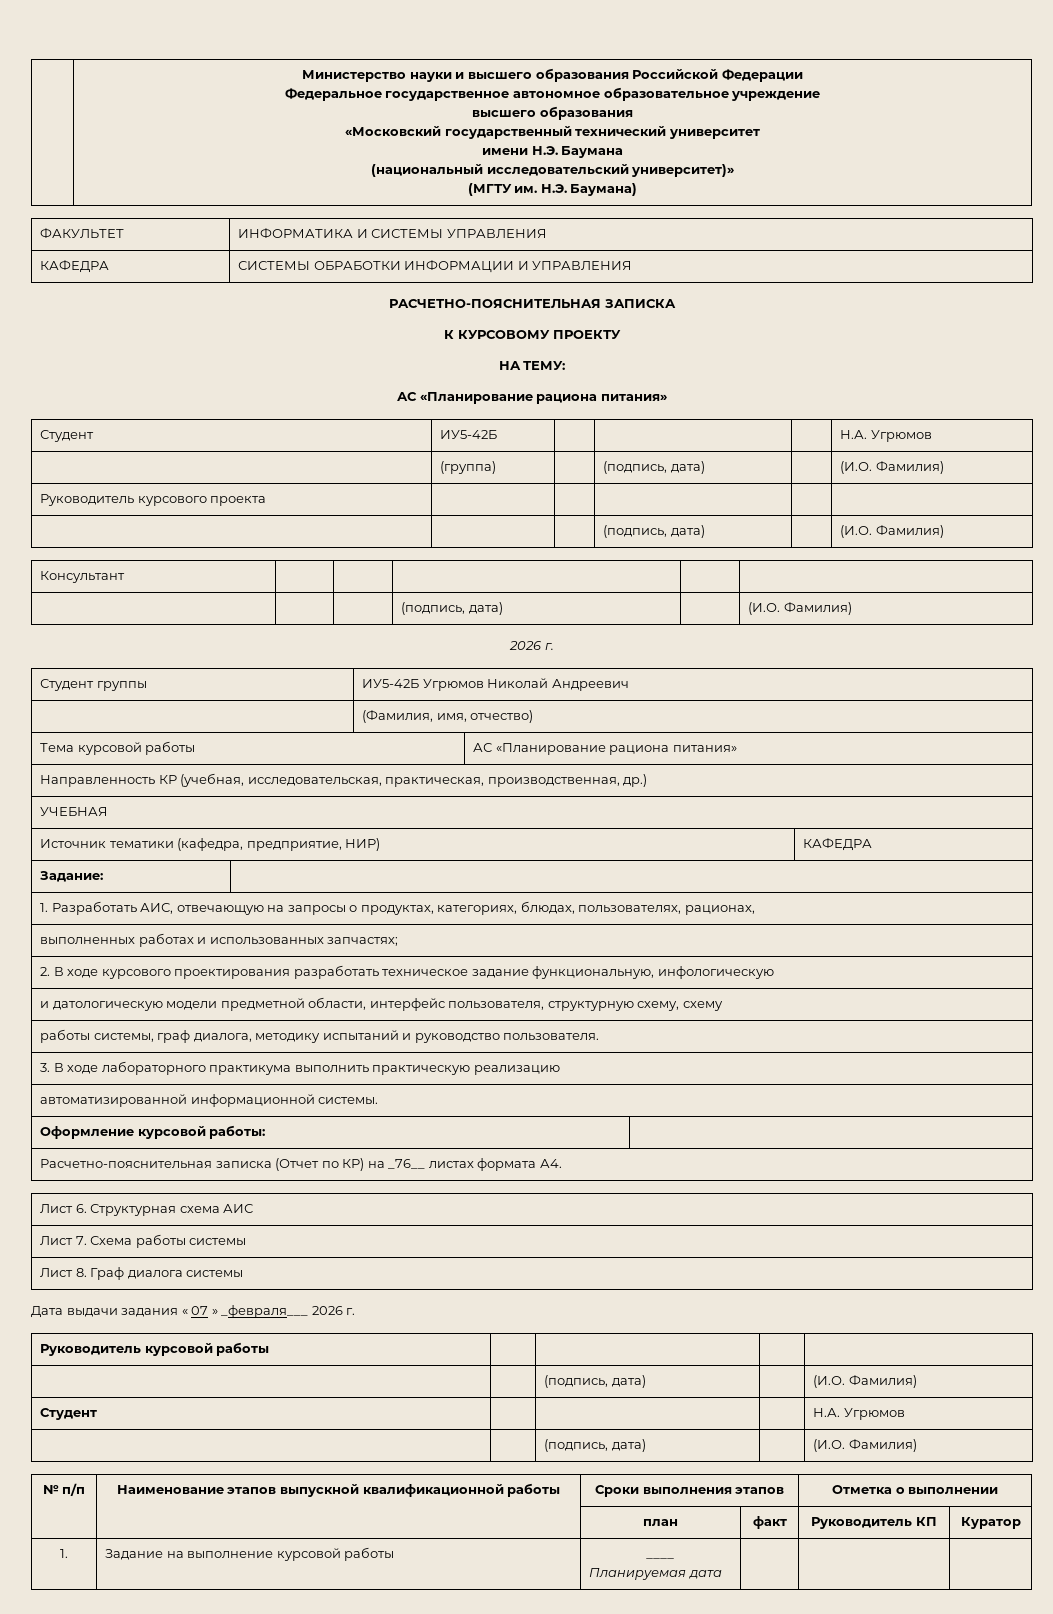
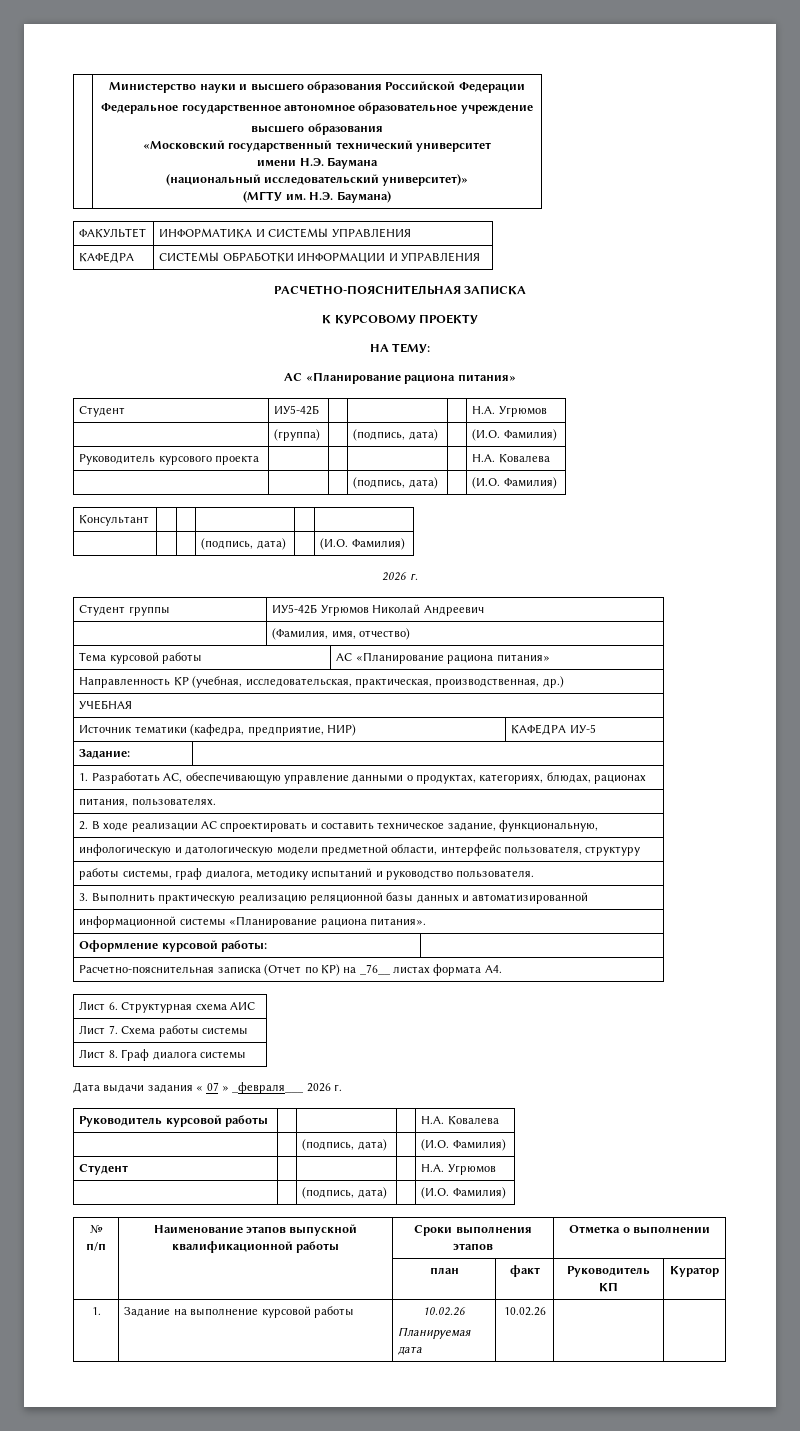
(267, 501) none -> [472,454,550,463] Н.А. Ковалева
(873, 844) none -> [569,724,596,733] ИУ-5
[140,901,755,915] [40,933,399,947] [40,965,529,979] АИС, отвечающую на запросы о продуктах, категориях, блюдах, пользователях, рационах, // выполненных работах и использованных запчастях; // 2. В ходе курсового проектирования разработать техническое задание -> [163,772,647,784] [79,798,216,807] [79,821,496,832] АС, обеспечивающую управление данными о продуктах, категориях, блюдах, рационах // питания, пользователях. // 2. В ходе реализации АС спроектировать и составить техническое задание,
(655, 972) none -> (599, 826) //
(774, 972) // -> (172, 850) none
[547,1001,723,1011] структурную схему, схему -> [585,846,641,856] структуру
[53,1061,560,1075] [40,1094,379,1107] В ходе лабораторного практикума выполнить практическую реализацию // автоматизированной информационной системы. -> [91,892,589,904] [79,916,426,928] Выполнить практическую реализацию реляционной базы данных и автоматизированной // информационной системы «Планирование рациона питания».
(270, 1349) none -> [421,1116,499,1125] Н.А. Ковалева
[645,1558,675,1559] ____ -> [423,1307,466,1316] 10.02.26
(722, 1574) none -> [503,1307,546,1316] 10.02.26

